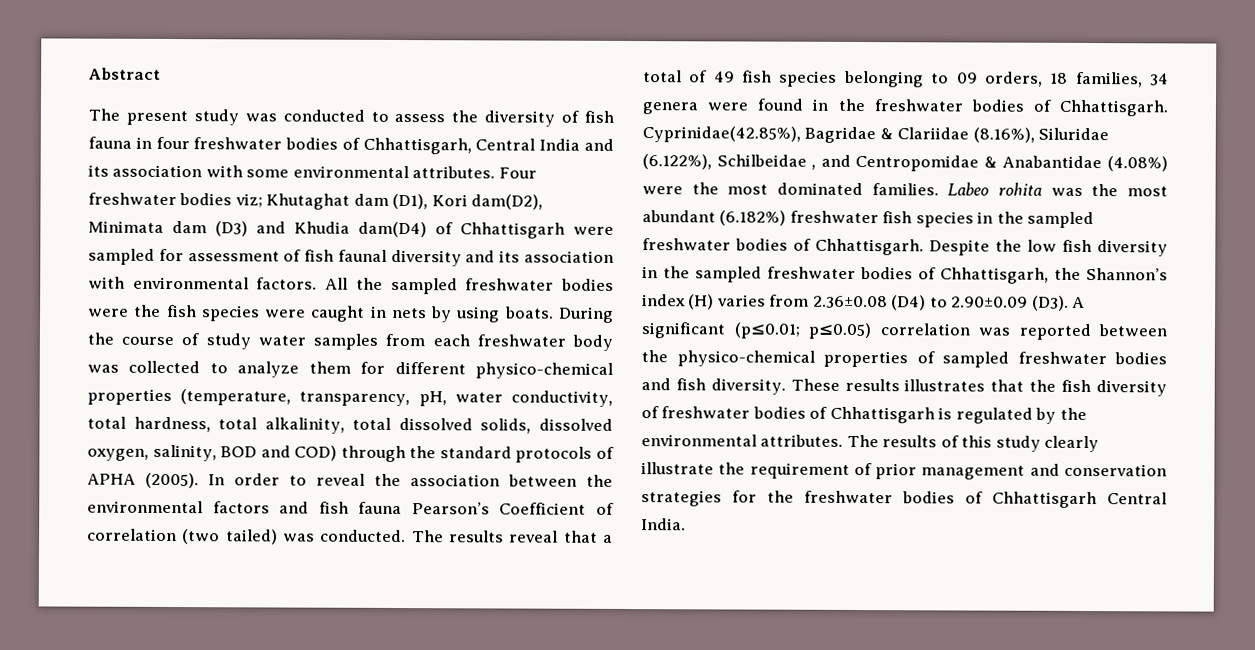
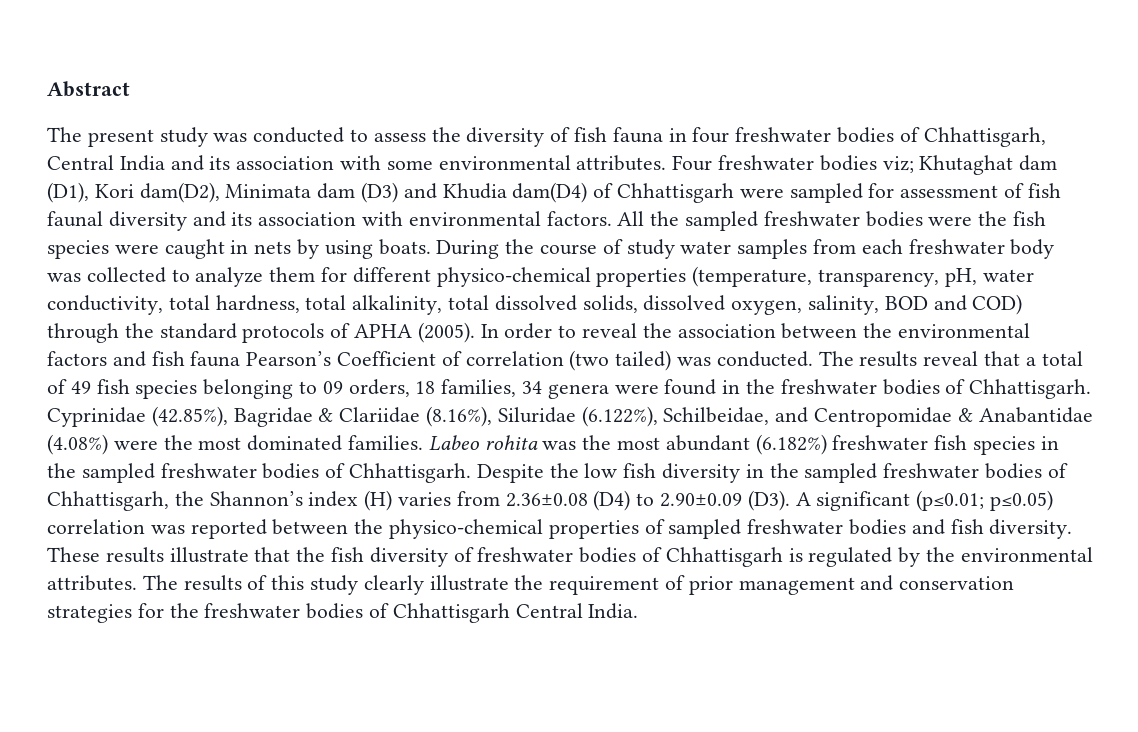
[642,126,801,143] Cyprinidae(42.85%), -> [47,406,228,427] Cyprinidae (42.85%),
[716,154,817,170] Schilbeidae , -> [663,407,770,425] Schilbeidae,
[904,379,986,392] illustrates -> [169,547,249,563] illustrate

